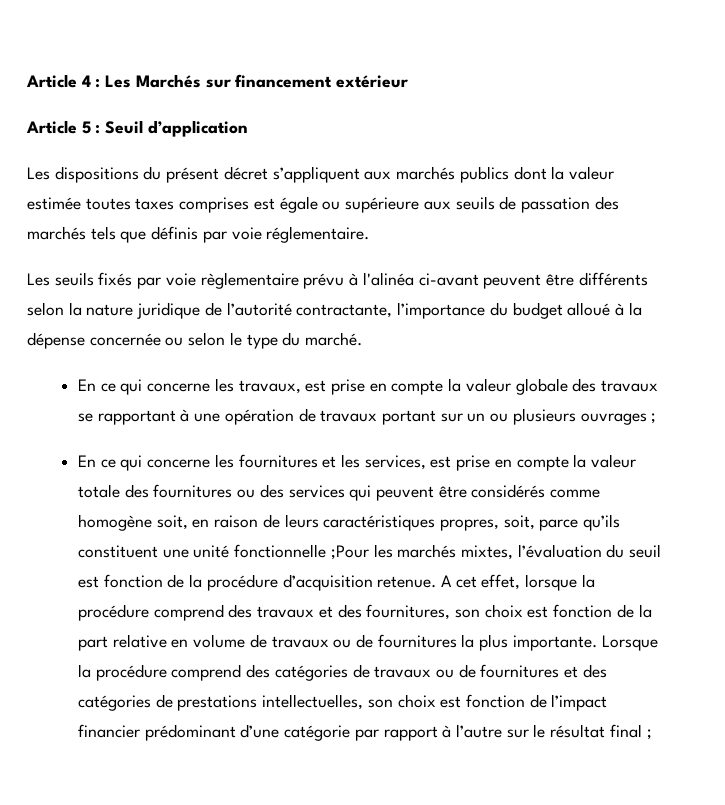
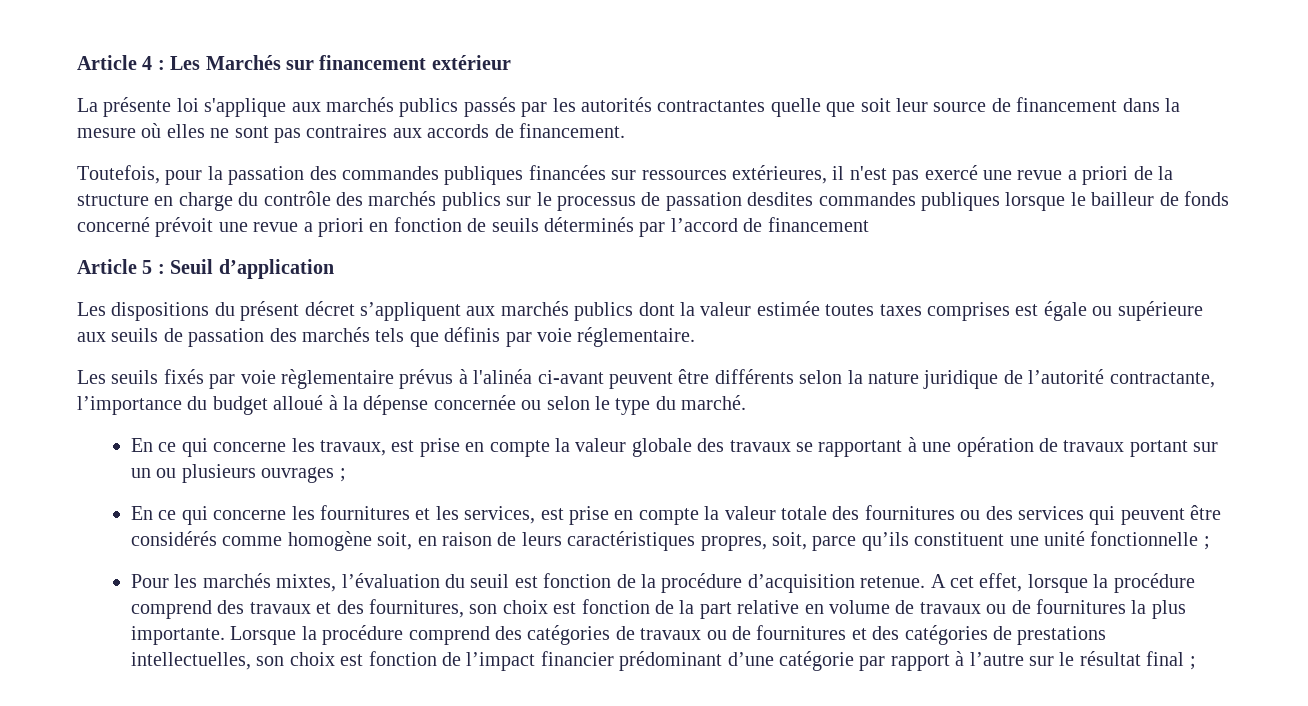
(409, 81) none -> [77,97,1180,117] [77,123,625,143] [77,165,1173,185] [77,191,1229,211] [77,217,869,237] // La présente loi s'applique aux marchés publics passés par les autorités contractantes quelle que soit leur source de financement dans la mesure où elles ne sont pas contraires aux accords de financement. // Toutefois, pour la passation des commandes publiques financées sur ressources extérieures, il n'est pas exercé une revue a priori de la structure en charge du contrôle des marchés publics sur le processus de passation desdites commandes publiques lorsque le bailleur de fonds concerné prévoit une revue a priori en fonction de seuils déterminés par l’accord de financement
[303,273,345,289] prévu -> [399,369,454,389] prévus
[330,545,369,560] ;Pour -> [1203,536,1210,550] [131,574,170,588] ; // Pour

